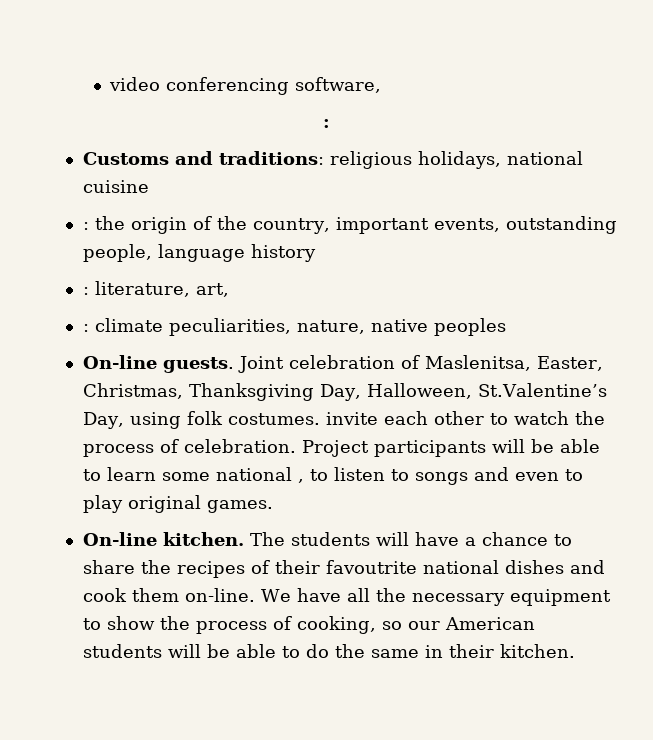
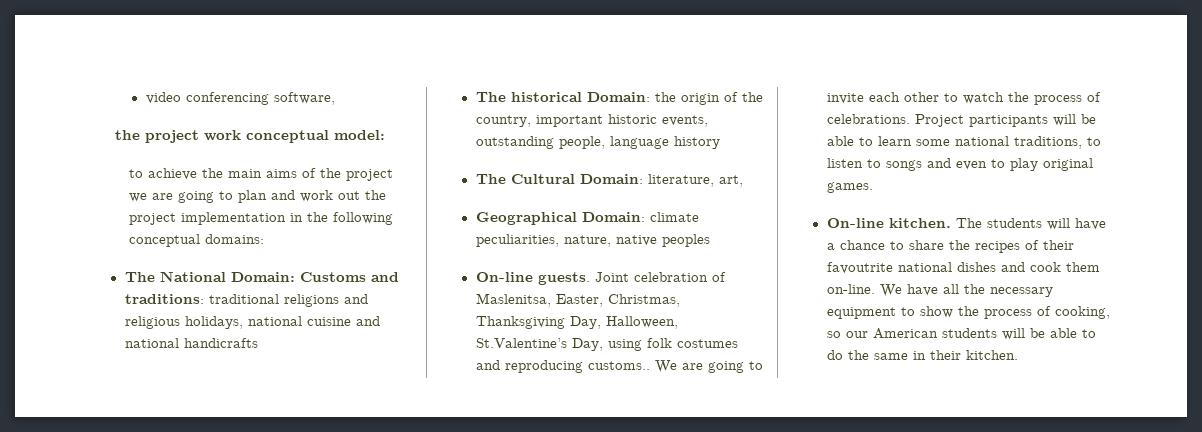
[323,119,330,128] [82,151,583,169] [82,180,149,193] [82,222,89,230] : // Customs and traditions: religious holidays, national cuisine // : -> [115,130,385,143] [129,168,394,181] [129,190,387,203] [129,212,394,225] [129,234,265,247] [124,271,399,282] [124,294,368,307] [124,316,380,329] [124,338,258,348] [475,92,650,102] the project work conceptual model: // to achieve the main aims of the project we are going to plan and work out the project implementation in the following conceptual domains: // The National Domain: Customs and traditions: traditional religions and religious holidays, national cuisine and national handicrafts // The historical Domain:
(429, 225) none -> [607,114,657,124] historic
[82,287,89,295] : -> [475,174,643,184] The Cultural Domain:
[82,324,89,332] : -> [475,212,645,225] Geographical Domain:
[227,413,320,425] costumes. -> [676,339,738,348] [475,360,763,373] costumes and reproducing customs.. We are going to
[183,439,296,453] celebration. -> [826,114,910,124] celebrations.
[297,479,304,483] , -> [1013,136,1082,149] traditions,

